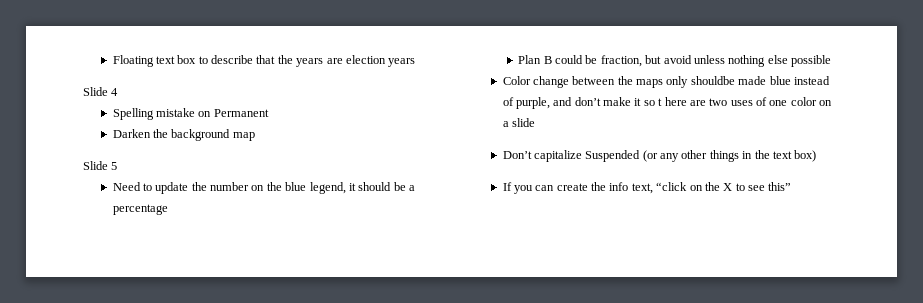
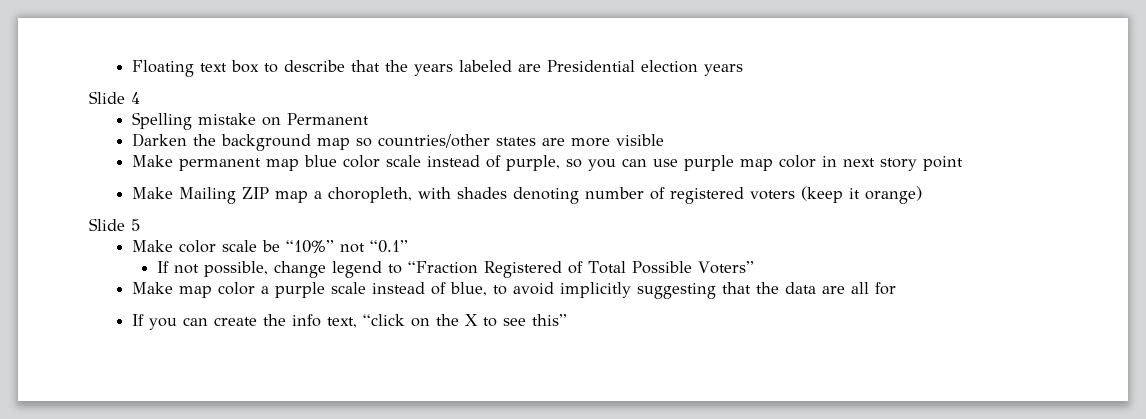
[326,58,343,64] are -> [459,60,636,72] labeled are Presidential
[83,161,118,170] [112,182,416,194] [112,204,168,215] [518,55,832,67] [502,76,830,88] [502,97,833,109] [502,118,535,127] [502,150,817,162] // Slide 5 // Need to update the number on the blue legend, it should be a percentage // Plan B could be fraction, but avoid unless nothing else possible // Color change between the maps only shouldbe made blue instead of purple, and don’t make it so t here are two uses of one color on a slide // Don’t capitalize Suspended (or any other things in the text box) -> [356,134,665,148] [132,155,964,171] [132,186,923,204] [89,218,140,231] [132,240,409,253] [156,261,754,278] [132,282,897,299] so countries/other states are more visible // Make permanent map blue color scale instead of purple, so you can use purple map color in next story point // Make Mailing ZIP map a choropleth, with shades denoting number of registered voters (keep it orange) // Slide 5 // Make color scale be “10%” not “0.1” // If not possible, change legend to “Fraction Registered of Total Possible Voters” // Make map color a purple scale instead of blue, to avoid implicitly suggesting that the data are all for

